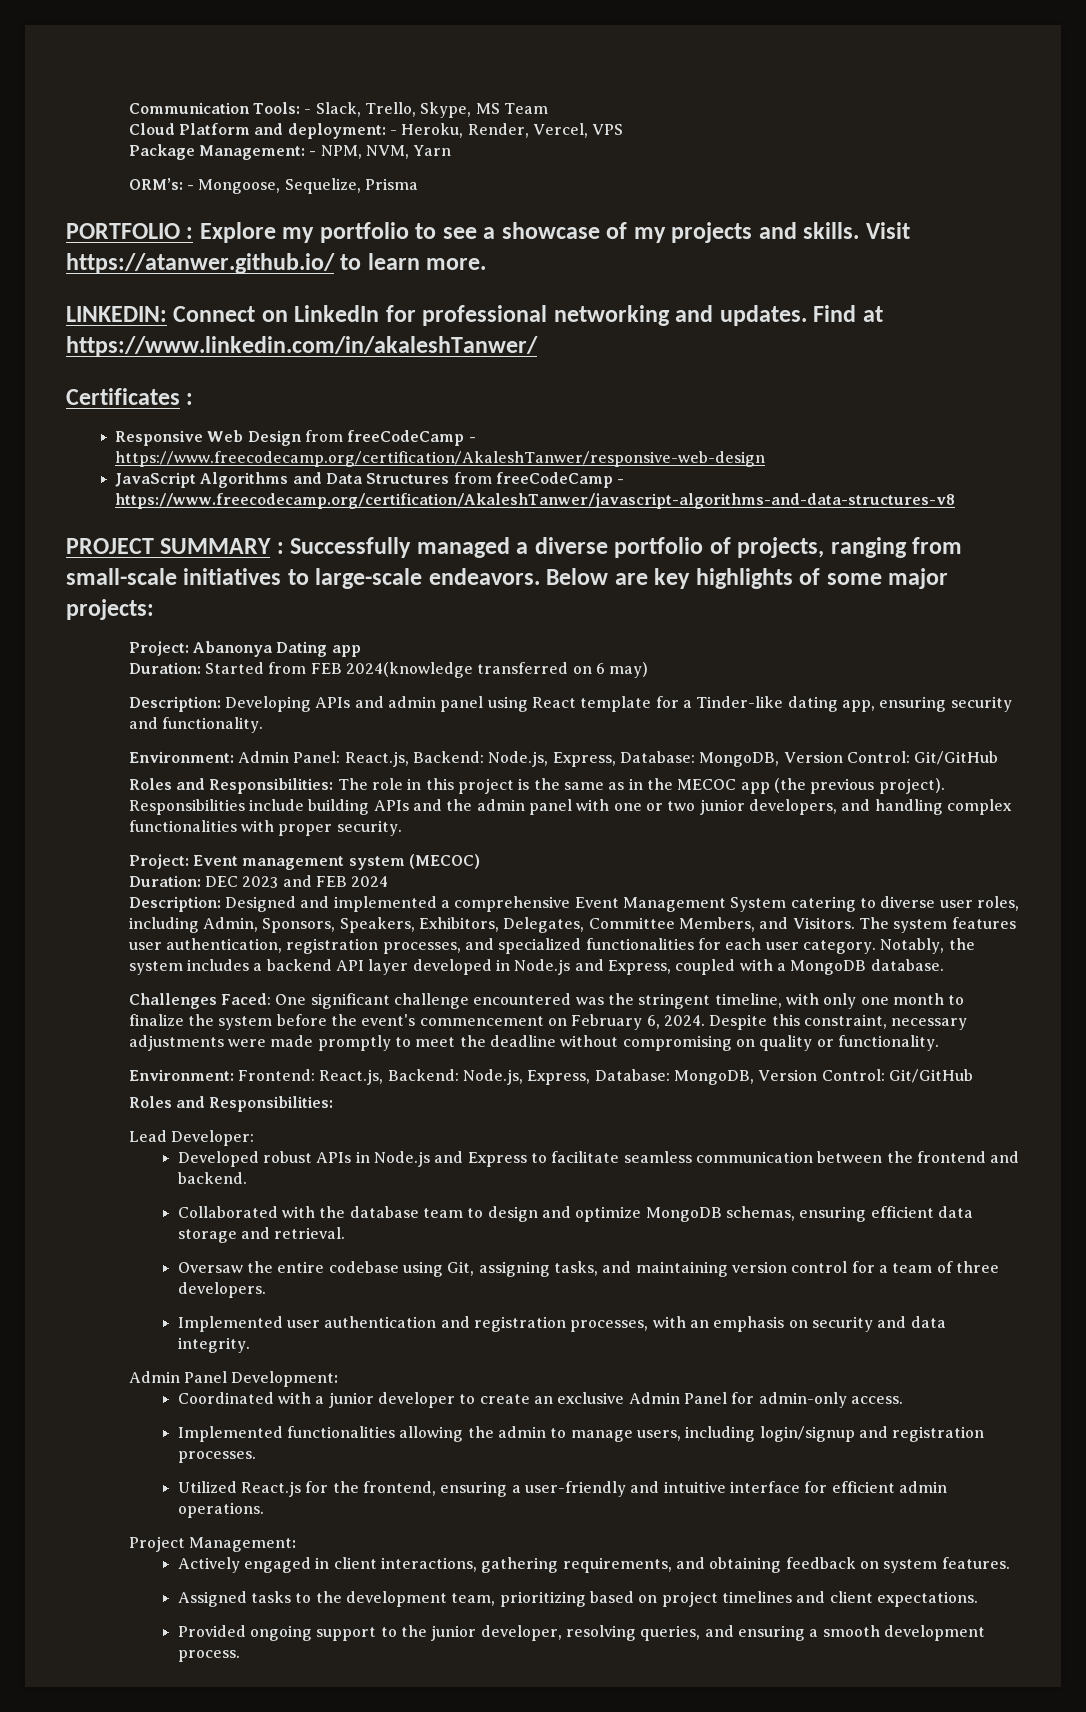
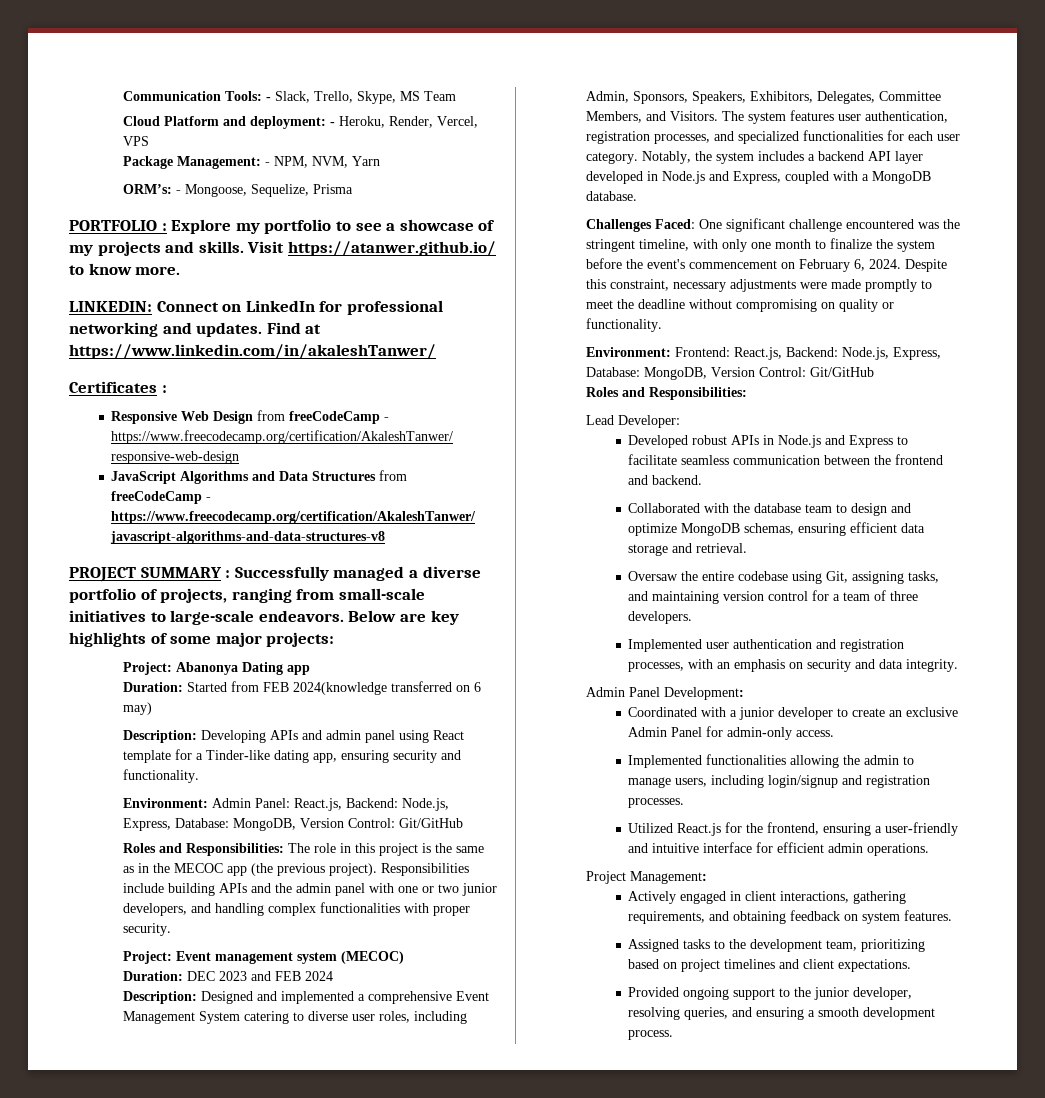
[367,253,420,270] learn -> [88,263,132,275] know

